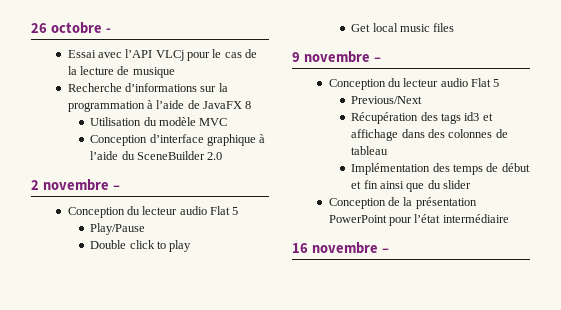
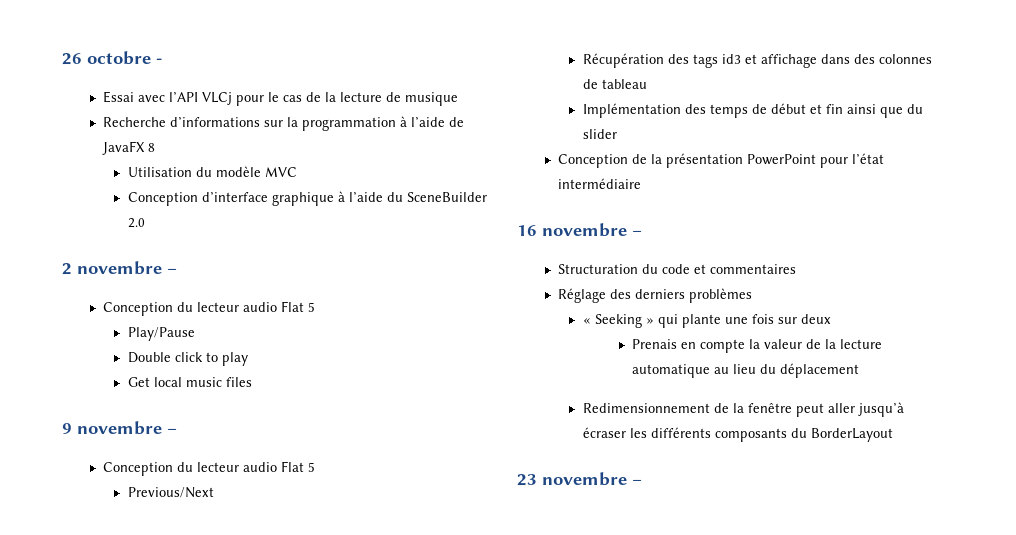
(389, 250) none -> [557,264,796,274] [557,288,752,303] [582,314,831,328] [632,339,883,353] [632,363,860,378] [582,402,904,417] [582,427,893,442] [517,472,642,486] // Structuration du code et commentaires // Réglage des derniers problèmes // « Seeking » qui plante une fois sur deux // Prenais en compte la valeur de la lecture automatique au lieu du déplacement // Redimensionnement de la fenêtre peut aller jusqu’à écraser les différents composants du BorderLayout // 23 novembre –

